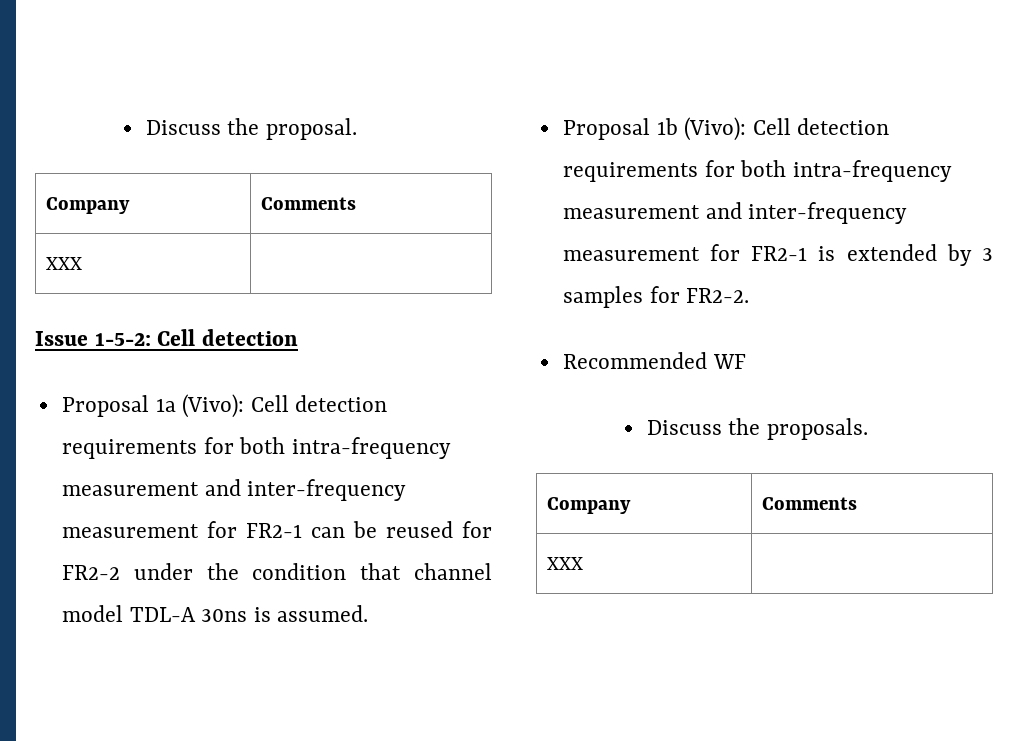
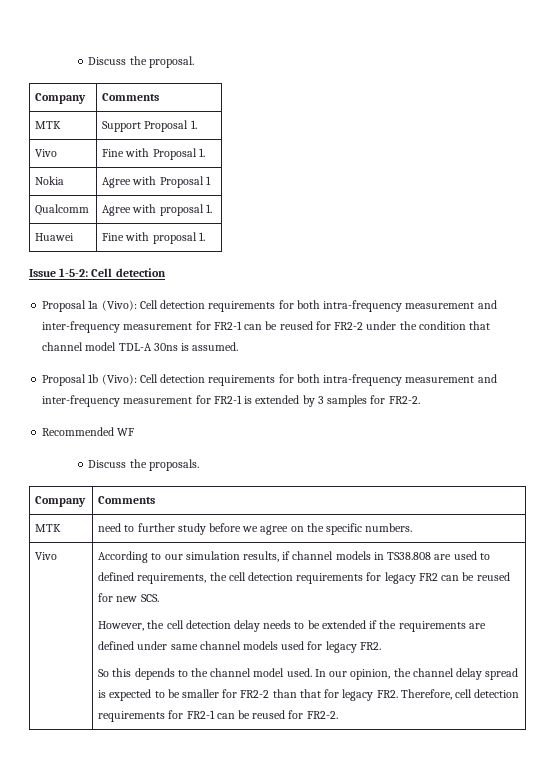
[45,257,82,270] XXX | -> [35,121,62,129] [102,120,197,132] [35,149,58,157] [102,148,205,160] [35,176,65,185] [102,176,211,188] [35,204,90,216] [102,204,212,216] [35,233,75,241] [102,232,205,244] MTK | Support Proposal 1. // Vivo | Fine with Proposal 1. // Nokia | Agree with Proposal 1 // Qualcomm | Agree with proposal 1. // Huawei | Fine with proposal 1.
[546,557,583,570] XXX | -> [35,524,62,532] [98,523,413,535] [35,552,58,560] [98,551,490,563] [98,572,510,584] [98,593,159,602] [98,620,486,632] [98,641,381,653] [98,668,519,680] [98,689,520,701] [98,710,338,722] MTK | need to further study before we agree on the specific numbers. // Vivo | According to our simulation results, if channel models in TS38.808 are used to defined requirements, the cell detection requirements for legacy FR2 can be reused for new SCS. // However, the cell detection delay needs to be extended if the requirements are defined under same channel models used for legacy FR2. // So this depends to the channel model used. In our opinion, the channel delay spread is expected to be smaller for FR2-2 than that for legacy FR2. Therefore, cell detection requirements for FR2-1 can be reused for FR2-2.

